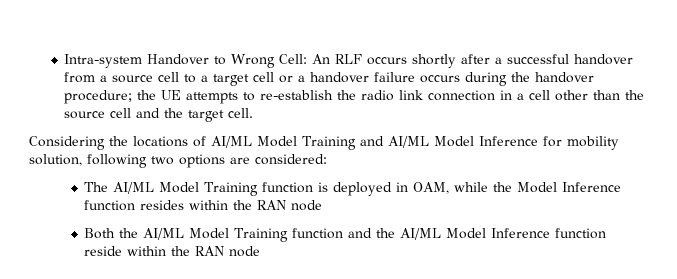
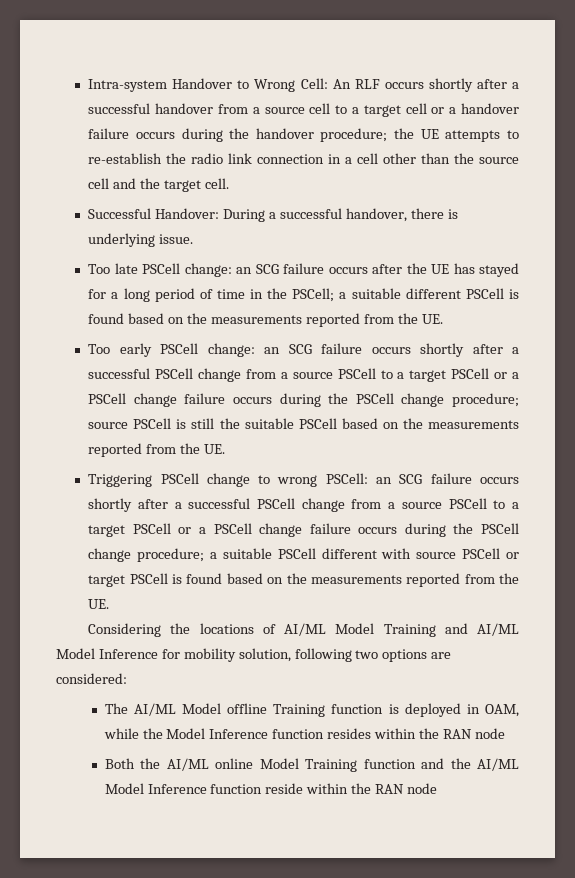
(254, 113) none -> [88,208,458,222] [88,233,194,247] [88,263,519,277] [88,288,519,302] [88,313,443,327] [88,343,520,357] [88,368,519,382] [88,393,519,407] [88,418,519,429] [88,443,226,457] [88,473,519,487] [88,498,519,512] [88,523,519,537] [88,548,519,562] [88,573,519,587] [88,599,110,609] // Successful Handover: During a successful handover, there is underlying issue. // Too late PSCell change: an SCG failure occurs after the UE has stayed for a long period of time in the PSCell; a suitable different PSCell is found based on the measurements reported from the UE. // Too early PSCell change: an SCG failure occurs shortly after a successful PSCell change from a source PSCell to a target PSCell or a PSCell change failure occurs during the PSCell change procedure; source PSCell is still the suitable PSCell based on the measurements reported from the UE. // Triggering PSCell change to wrong PSCell: an SCG failure occurs shortly after a successful PSCell change from a source PSCell to a target PSCell or a PSCell change failure occurs during the PSCell change procedure; a suitable PSCell different with source PSCell or target PSCell is found based on the measurements reported from the UE.
(200, 187) none -> [227,703,268,714] offline
(185, 234) none -> [215,758,254,769] online

